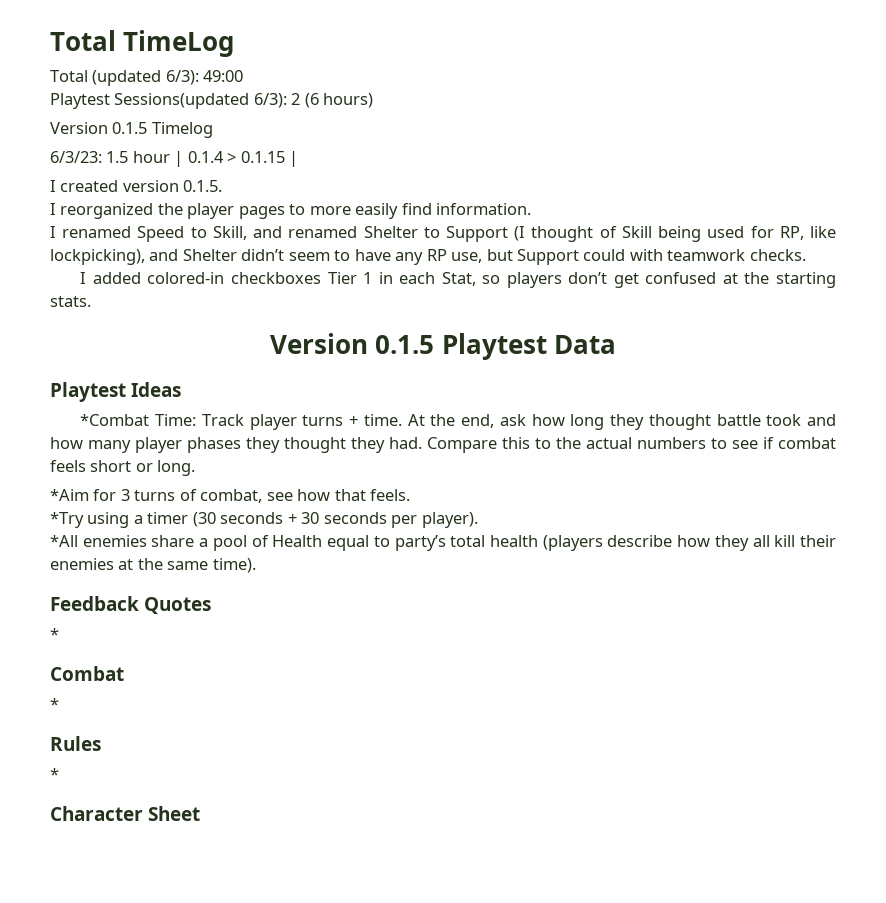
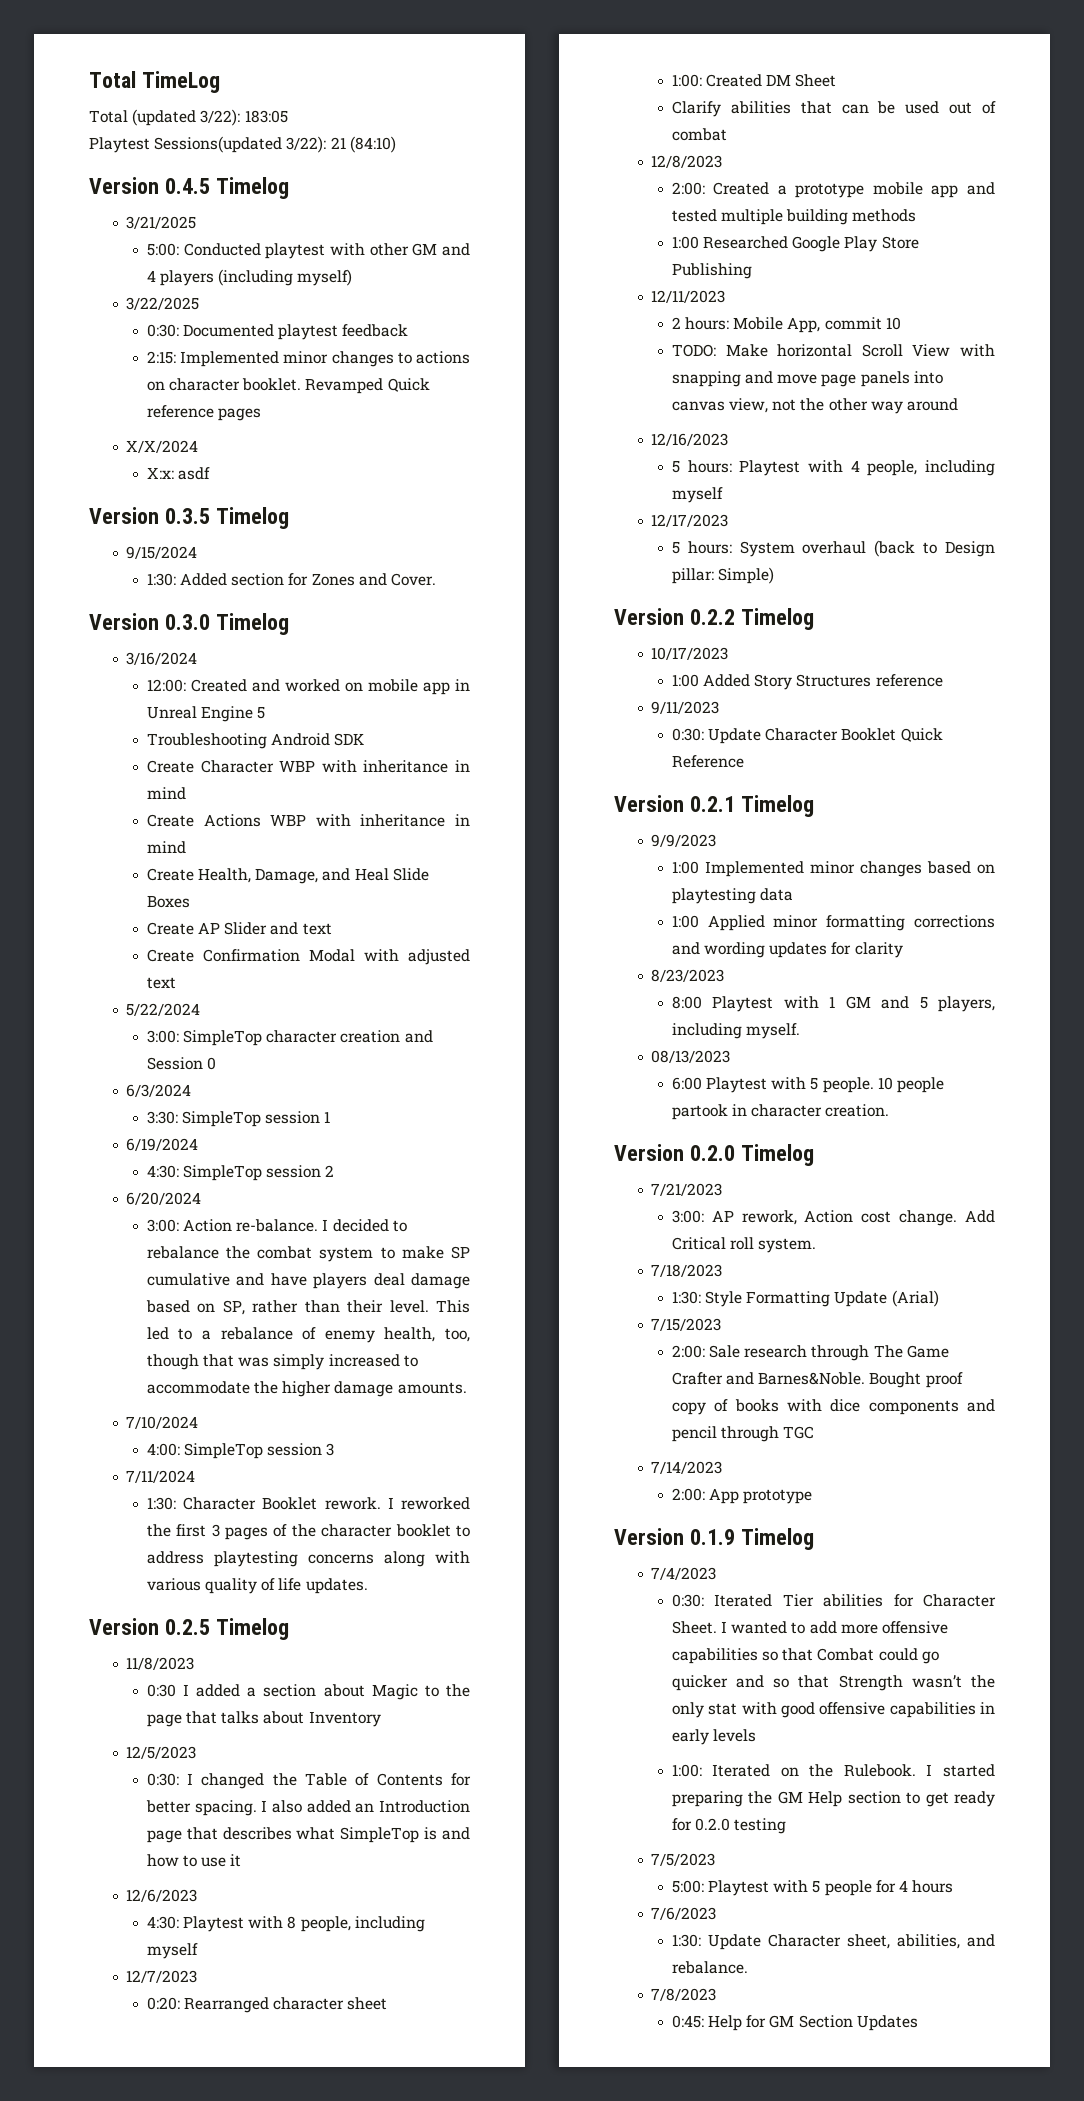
[165,70,244,85] 6/3): 49:00 -> [200,109,288,126] 3/22): 183:05
[253,93,374,108] [50,122,213,138] [50,151,299,167] [50,180,223,192] [50,203,532,219] [50,226,836,242] [50,249,806,265] [80,272,836,288] [50,296,91,307] [270,333,616,360] [50,382,182,402] [80,414,837,430] [50,437,836,453] [50,460,196,476] [50,489,411,503] [50,512,478,528] [50,535,836,551] [50,558,256,573] [50,596,212,614] [50,628,59,640] [50,666,124,681] [50,698,59,710] [50,736,101,751] [50,768,59,780] [50,806,201,821] 6/3): 2 (6 hours) // Version 0.1.5 Timelog // 6/3/23: 1.5 hour | 0.1.4 > 0.1.15 | // I created version 0.1.5. // I reorganized the player pages to more easily find information. // I renamed Speed to Skill, and renamed Shelter to Support (I thought of Skill being used for RP, like lockpicking), and Shelter didn’t seem to have any RP use, but Support could with teamwork checks. // I added colored-in checkboxes Tier 1 in each Stat, so players don’t get confused at the starting stats. // Version 0.1.5 Playtest Data // Playtest Ideas // *Combat Time: Track player turns + time. At the end, ask how long they thought battle took and how many player phases they thought they had. Compare this to the actual numbers to see if combat feels short or long. // *Aim for 3 turns of combat, see how that feels. // *Try using a timer (30 seconds + 30 seconds per player). // *All enemies share a pool of Health equal to party’s total health (players describe how they all kill their enemies at the same time). // Feedback Quotes // * // Combat // * // Rules // * // Character Sheet -> [286,136,396,153] [89,177,289,199] [126,216,197,229] [146,243,470,259] [146,269,353,286] [126,297,200,310] [146,324,409,340] [146,351,470,367] [146,378,430,394] [146,405,262,421] [126,440,199,453] [146,467,211,480] [89,507,289,529] [126,546,198,559] [146,573,436,586] [89,613,289,635] [126,652,198,665] [146,679,470,695] [146,706,266,722] [146,733,365,749] [146,760,471,773] [146,787,186,800] [146,814,471,827] [146,841,186,854] [146,868,429,884] [146,895,190,908] [146,922,332,935] [146,949,470,965] [146,977,176,989] [126,1003,201,1016] [146,1030,433,1046] [146,1057,217,1070] [126,1084,192,1097] [146,1111,331,1127] [126,1138,199,1151] [146,1165,335,1181] [126,1192,202,1205] [146,1219,407,1232] [146,1246,470,1262] [146,1273,470,1289] [145,1300,470,1315] [146,1327,470,1343] [146,1354,418,1370] [146,1381,467,1397] [126,1416,199,1429] [146,1443,335,1459] [126,1470,196,1483] [146,1497,470,1510] [146,1524,470,1540] [146,1551,470,1567] [146,1578,368,1594] [89,1618,289,1640] [126,1657,195,1670] [146,1684,470,1700] [146,1711,381,1727] [126,1746,197,1759] [146,1773,471,1789] [145,1800,470,1816] [146,1827,470,1843] [146,1854,242,1867] [126,1889,198,1902] [146,1916,425,1932] [146,1943,198,1959] [126,1970,198,1983] [146,1997,388,2013] [671,74,837,87] [671,101,996,117] [671,128,727,141] [651,155,723,168] [671,182,995,198] [671,209,917,225] [671,236,919,252] [671,263,752,279] [651,290,726,303] [671,317,901,333] [671,344,995,357] [671,371,943,387] [671,398,958,414] [651,433,729,446] [671,460,995,476] [671,487,723,503] [651,514,729,527] [671,540,995,557] [671,567,775,584] [614,608,814,630] [651,647,729,660] [671,674,943,690] [651,701,720,714] [671,728,943,744] [671,755,744,768] [614,795,814,817] [651,834,717,847] [671,861,995,877] [671,888,794,904] [671,915,995,931] [671,942,903,958] [651,969,725,982] [671,996,995,1012] [671,1023,801,1039] [651,1050,731,1063] [671,1077,944,1093] [671,1104,890,1120] [614,1144,814,1166] [651,1183,723,1196] [671,1210,995,1226] [671,1237,817,1253] [651,1264,723,1277] [671,1290,939,1307] [651,1318,722,1331] [671,1345,949,1361] [671,1372,963,1388] [671,1399,995,1415] [671,1426,815,1442] [651,1461,723,1474] [671,1488,813,1504] [614,1528,814,1550] [651,1567,717,1580] [671,1594,996,1607] [671,1621,948,1634] [671,1648,939,1664] [671,1675,995,1691] [671,1702,995,1718] [671,1729,757,1745] [671,1764,995,1777] [671,1791,995,1807] [671,1818,787,1834] [651,1853,716,1866] [671,1880,954,1896] [651,1907,717,1920] [671,1934,995,1950] [671,1961,748,1974] [651,1988,717,2001] [671,2015,918,2031] 3/22): 21 (84:10) // Version 0.4.5 Timelog // 3/21/2025 // 5:00: Conducted playtest with other GM and 4 players (including myself) // 3/22/2025 // 0:30: Documented playtest feedback // 2:15: Implemented minor changes to actions on character booklet. Revamped Quick reference pages // X/X/2024 // X:x: asdf // Version 0.3.5 Timelog // 9/15/2024 // 1:30: Added section for Zones and Cover. // Version 0.3.0 Timelog // 3/16/2024 // 12:00: Created and worked on mobile app in Unreal Engine 5 // Troubleshooting Android SDK // Create Character WBP with inheritance in mind // Create Actions WBP with inheritance in mind // Create Health, Damage, and Heal Slide Boxes // Create AP Slider and text // Create Confirmation Modal with adjusted text // 5/22/2024 // 3:00: SimpleTop character creation and Session 0 // 6/3/2024 // 3:30: SimpleTop session 1 // 6/19/2024 // 4:30: SimpleTop session 2 // 6/20/2024 // 3:00: Action re-balance. I decided to rebalance the combat system to make SP cumulative and have players deal damage based on SP, rather than their level. This led to a rebalance of enemy health, too, though that was simply increased to accommodate the higher damage amounts. // 7/10/2024 // 4:00: SimpleTop session 3 // 7/11/2024 // 1:30: Character Booklet rework. I reworked the first 3 pages of the character booklet to address playtesting concerns along with various quality of life updates. // Version 0.2.5 Timelog // 11/8/2023 // 0:30 I added a section about Magic to the page that talks about Inventory // 12/5/2023 // 0:30: I changed the Table of Contents for better spacing. I also added an Introduction page that describes what SimpleTop is and how to use it // 12/6/2023 // 4:30: Playtest with 8 people, including myself // 12/7/2023 // 0:20: Rearranged character sheet // 1:00: Created DM Sheet // Clarify abilities that can be used out of combat // 12/8/2023 // 2:00: Created a prototype mobile app and tested multiple building methods // 1:00 Researched Google Play Store Publishing // 12/11/2023 // 2 hours: Mobile App, commit 10 // TODO: Make horizontal Scroll View with snapping and move page panels into canvas view, not the other way around // 12/16/2023 // 5 hours: Playtest with 4 people, including myself // 12/17/2023 // 5 hours: System overhaul (back to Design pillar: Simple) // Version 0.2.2 Timelog // 10/17/2023 // 1:00 Added Story Structures reference // 9/11/2023 // 0:30: Update Character Booklet Quick Reference // Version 0.2.1 Timelog // 9/9/2023 // 1:00 Implemented minor changes based on playtesting data // 1:00 Applied minor formatting corrections and wording updates for clarity // 8/23/2023 // 8:00 Playtest with 1 GM and 5 players, including myself. // 08/13/2023 // 6:00 Playtest with 5 people. 10 people partook in character creation. // Version 0.2.0 Timelog // 7/21/2023 // 3:00: AP rework, Action cost change. Add Critical roll system. // 7/18/2023 // 1:30: Style Formatting Update (Arial) // 7/15/2023 // 2:00: Sale research through The Game Crafter and Barnes&Noble. Bought proof copy of books with dice components and pencil through TGC // 7/14/2023 // 2:00: App prototype // Version 0.1.9 Timelog // 7/4/2023 // 0:30: Iterated Tier abilities for Character Sheet. I wanted to add more offensive capabilities so that Combat could go quicker and so that Strength wasn’t the only stat with good offensive capabilities in early levels // 1:00: Iterated on the Rulebook. I started preparing the GM Help section to get ready for 0.2.0 testing // 7/5/2023 // 5:00: Playtest with 5 people for 4 hours // 7/6/2023 // 1:30: Update Character sheet, abilities, and rebalance. // 7/8/2023 // 0:45: Help for GM Section Updates

